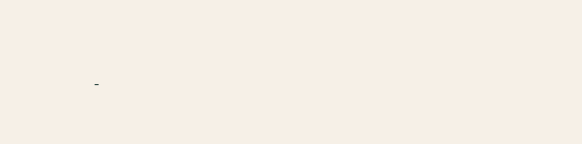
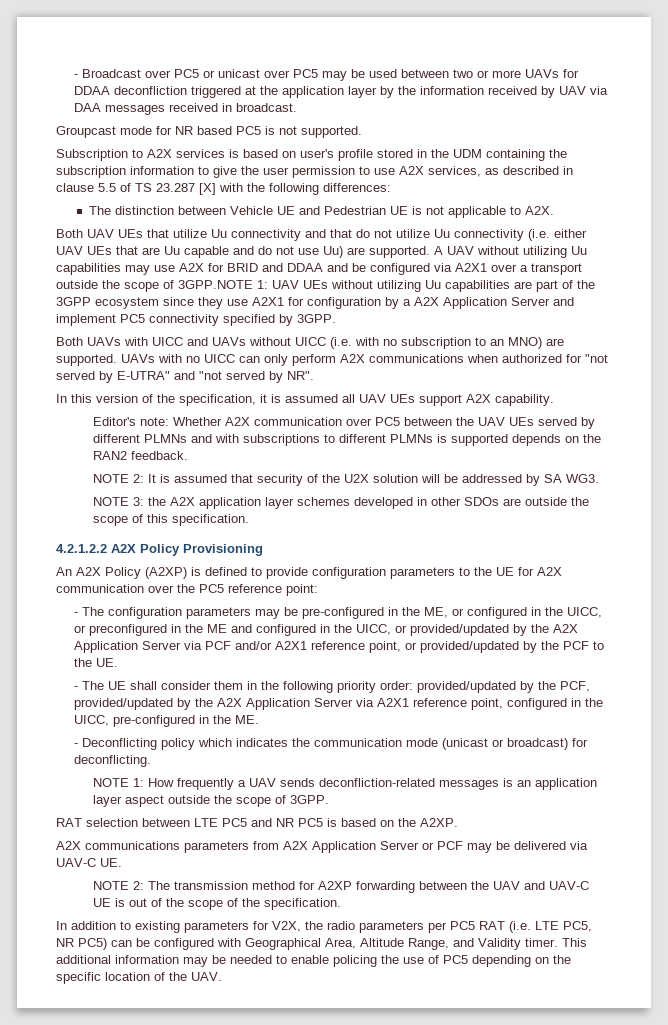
[94,84,100,89] - -> [74,69,580,81] [74,86,609,98] [74,103,298,115] [56,126,362,138] [56,149,567,161] [56,166,573,178] [56,183,391,195] [88,206,554,218] [56,229,587,241] [56,246,587,258] [56,263,582,275] [56,280,595,292] [56,297,574,309] [56,314,336,326] [56,337,564,349] [56,354,608,366] [56,371,314,383] [56,394,554,406] [92,417,595,429] [92,434,601,446] [92,451,188,460] [92,474,599,486] [92,497,589,509] [92,514,249,526] [56,544,263,556] [56,567,562,579] [56,584,318,596] [74,607,603,619] [74,624,579,636] [74,641,605,653] [74,658,119,667] [74,681,591,693] [74,698,604,710] [74,715,260,727] [74,738,589,750] [74,755,152,767] [92,778,597,790] [92,795,329,807] [56,818,458,827] [56,841,588,853] [56,858,122,867] [92,881,589,893] [92,898,341,910] [56,921,592,933] [56,938,587,950] [56,955,571,967] [56,972,222,984] - Broadcast over PC5 or unicast over PC5 may be used between two or more UAVs for DDAA deconfliction triggered at the application layer by the information received by UAV via DAA messages received in broadcast. // Groupcast mode for NR based PC5 is not supported. // Subscription to A2X services is based on user's profile stored in the UDM containing the subscription information to give the user permission to use A2X services, as described in clause 5.5 of TS 23.287 [X] with the following differences: // The distinction between Vehicle UE and Pedestrian UE is not applicable to A2X. // Both UAV UEs that utilize Uu connectivity and that do not utilize Uu connectivity (i.e. either UAV UEs that are Uu capable and do not use Uu) are supported. A UAV without utilizing Uu capabilities may use A2X for BRID and DDAA and be configured via A2X1 over a transport outside the scope of 3GPP.NOTE 1: UAV UEs without utilizing Uu capabilities are part of the 3GPP ecosystem since they use A2X1 for configuration by a A2X Application Server and implement PC5 connectivity specified by 3GPP. // Both UAVs with UICC and UAVs without UICC (i.e. with no subscription to an MNO) are supported. UAVs with no UICC can only perform A2X communications when authorized for "not served by E-UTRA" and "not served by NR". // In this version of the specification, it is assumed all UAV UEs support A2X capability. // Editor's note: Whether A2X communication over PC5 between the UAV UEs served by different PLMNs and with subscriptions to different PLMNs is supported depends on the RAN2 feedback. // NOTE 2: It is assumed that security of the U2X solution will be addressed by SA WG3. // NOTE 3: the A2X application layer schemes developed in other SDOs are outside the scope of this specification. // 4.2.1.2.2 A2X Policy Provisioning // An A2X Policy (A2XP) is defined to provide configuration parameters to the UE for A2X communication over the PC5 reference point: // - The configuration parameters may be pre-configured in the ME, or configured in the UICC, or preconfigured in the ME and configured in the UICC, or provided/updated by the A2X Application Server via PCF and/or A2X1 reference point, or provided/updated by the PCF to the UE. // - The UE shall consider them in the following priority order: provided/updated by the PCF, provided/updated by the A2X Application Server via A2X1 reference point, configured in the UICC, pre-configured in the ME. // - Deconflicting policy which indicates the communication mode (unicast or broadcast) for deconflicting. // NOTE 1: How frequently a UAV sends deconfliction-related messages is an application layer aspect outside the scope of 3GPP. // RAT selection between LTE PC5 and NR PC5 is based on the A2XP. // A2X communications parameters from A2X Application Server or PCF may be delivered via UAV-C UE. // NOTE 2: The transmission method for A2XP forwarding between the UAV and UAV-C UE is out of the scope of the specification. // In addition to existing parameters for V2X, the radio parameters per PC5 RAT (i.e. LTE PC5, NR PC5) can be configured with Geographical Area, Altitude Range, and Validity timer. This additional information may be needed to enable policing the use of PC5 depending on the specific location of the UAV.

